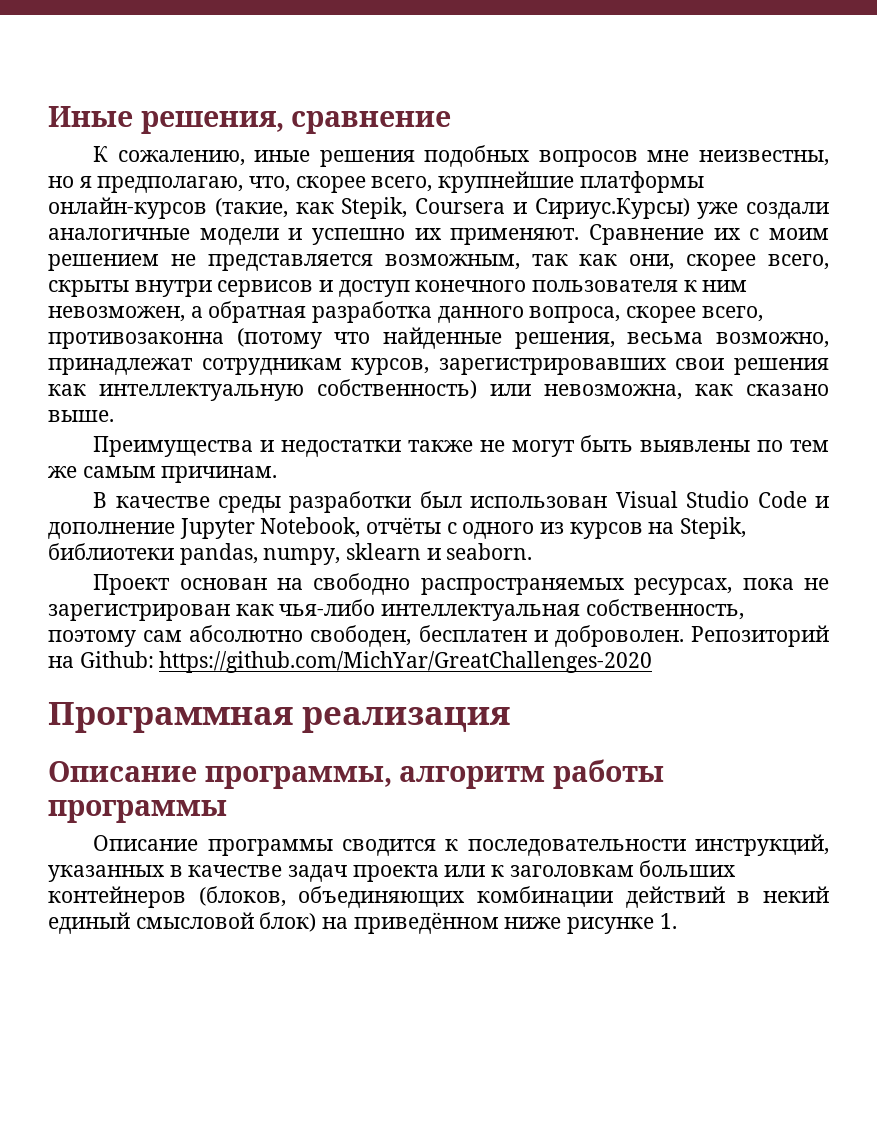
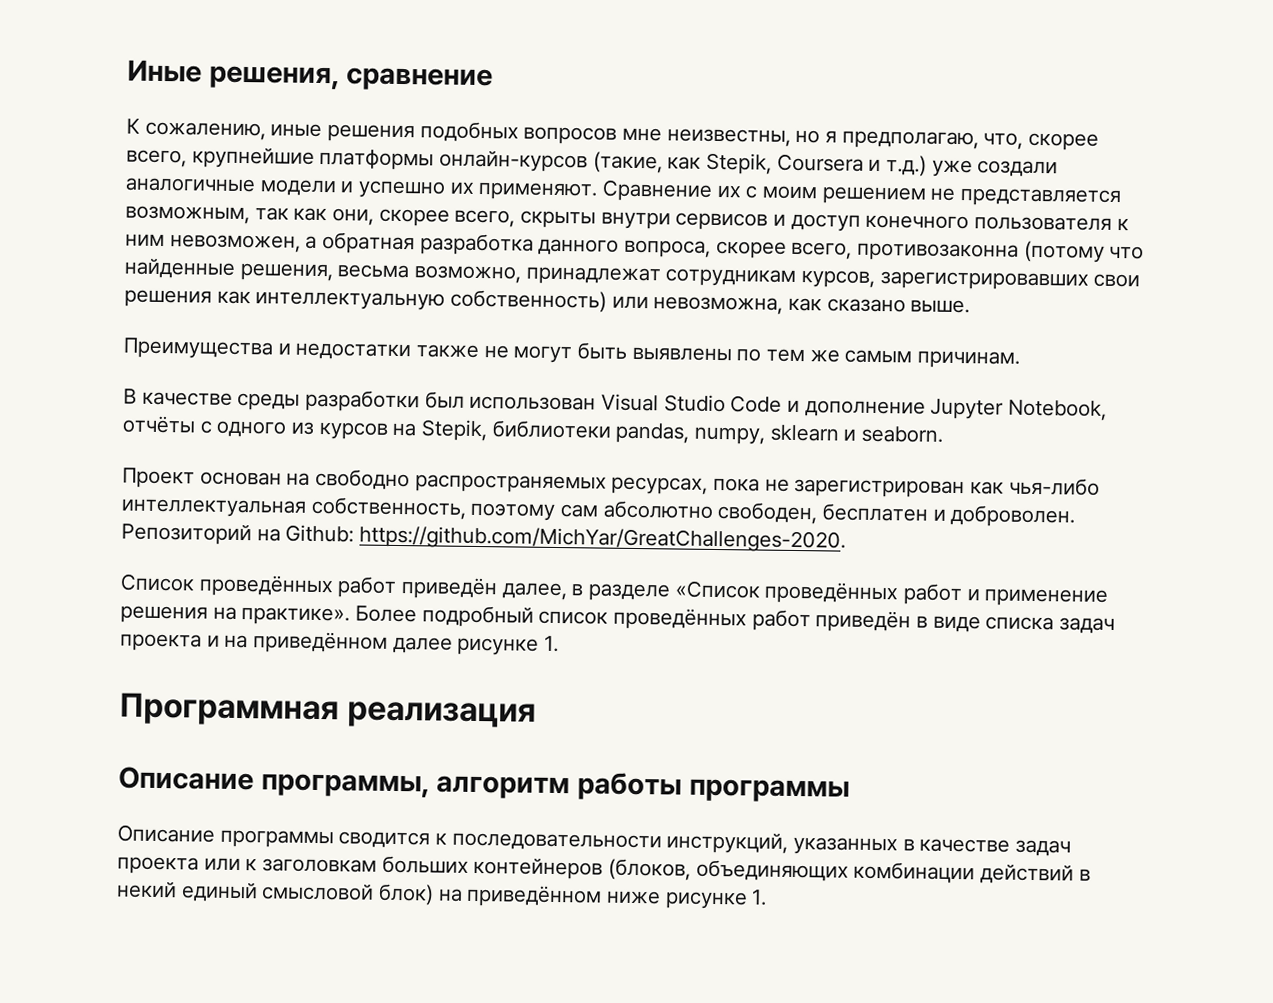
[534,198,690,219] Сириус.Курсы) -> [886,155,928,177] т.д.)
[159,651,653,673] https://github.com/MichYar/GreatChallenges-2020 -> [359,525,847,553] [120,573,1109,607] [120,605,1116,635] [120,631,560,656] https://github.com/MichYar/GreatChallenges-2020. // Список проведённых работ приведён далее, в разделе «Список проведённых работ и применение решения на практике». Более подробный список проведённых работ приведён в виде списка задач проекта и на приведённом далее рисунке 1.

